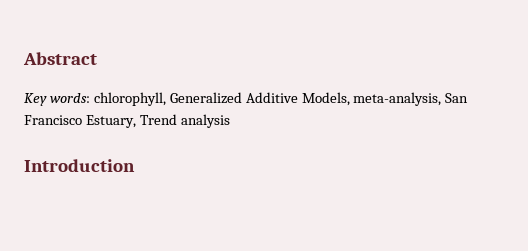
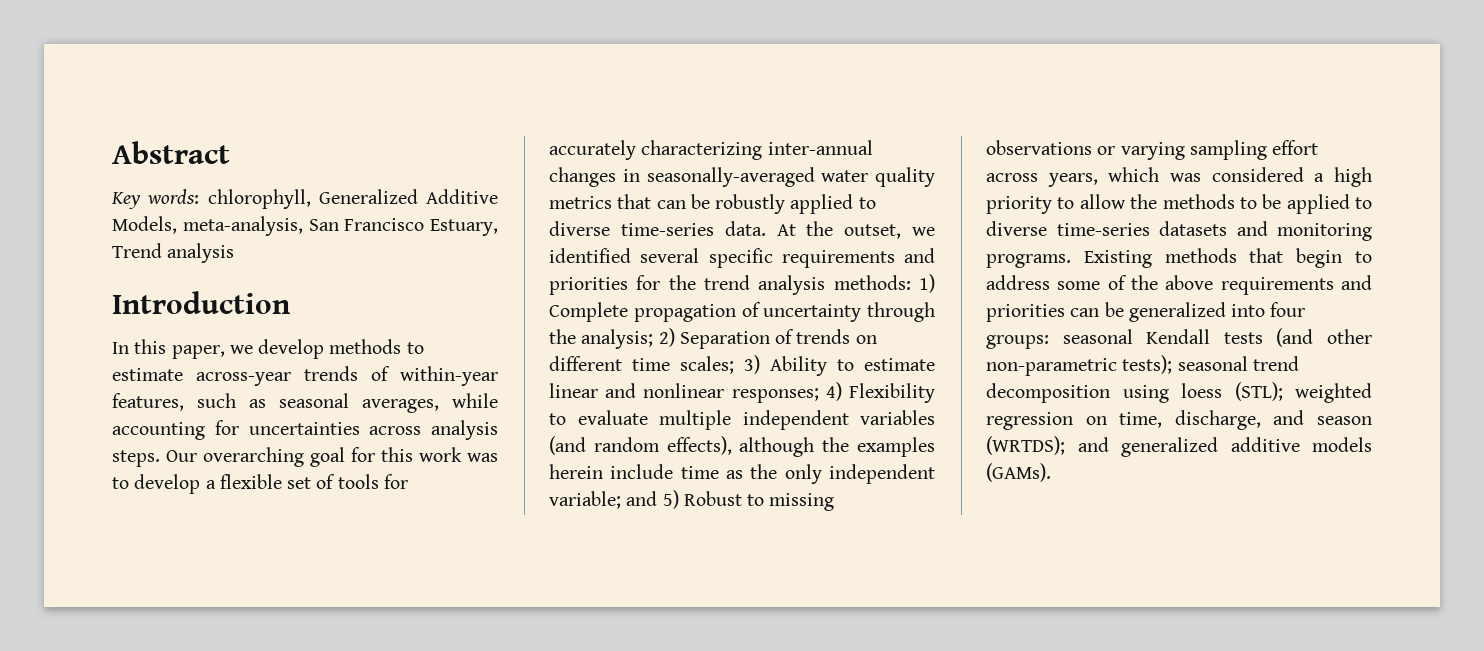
(135, 165) none -> [112,339,424,359] [112,366,498,386] [112,393,498,413] [112,420,498,440] [112,447,498,467] [112,474,408,494] [549,140,873,160] [549,167,935,187] [549,194,876,214] [549,221,935,239] [549,248,935,268] [549,274,935,295] [549,302,935,322] [549,328,877,349] [549,355,935,376] [549,382,935,403] [549,410,935,430] [549,436,935,457] [549,464,935,484] [549,490,835,511] [986,140,1319,160] [986,167,1372,187] [986,194,1372,214] [986,221,1372,241] [986,248,1372,268] [986,275,1372,295] [986,302,1306,322] [986,328,1372,349] [986,355,1299,376] [986,382,1372,403] [986,410,1372,430] [986,436,1372,457] [986,463,1051,482] // In this paper, we develop methods to estimate across-year trends of within-year features, such as seasonal averages, while accounting for uncertainties across analysis steps. Our overarching goal for this work was to develop a flexible set of tools for accurately characterizing inter-annual changes in seasonally-averaged water quality metrics that can be robustly applied to diverse time-series data. At the outset, we identified several specific requirements and priorities for the trend analysis methods: 1) Complete propagation of uncertainty through the analysis; 2) Separation of trends on different time scales; 3) Ability to estimate linear and nonlinear responses; 4) Flexibility to evaluate multiple independent variables (and random effects), although the examples herein include time as the only independent variable; and 5) Robust to missing observations or varying sampling effort across years, which was considered a high priority to allow the methods to be applied to diverse time-series datasets and monitoring programs. Existing methods that begin to address some of the above requirements and priorities can be generalized into four groups: seasonal Kendall tests (and other non-parametric tests); seasonal trend decomposition using loess (STL); weighted regression on time, discharge, and season (WRTDS); and generalized additive models (GAMs).

